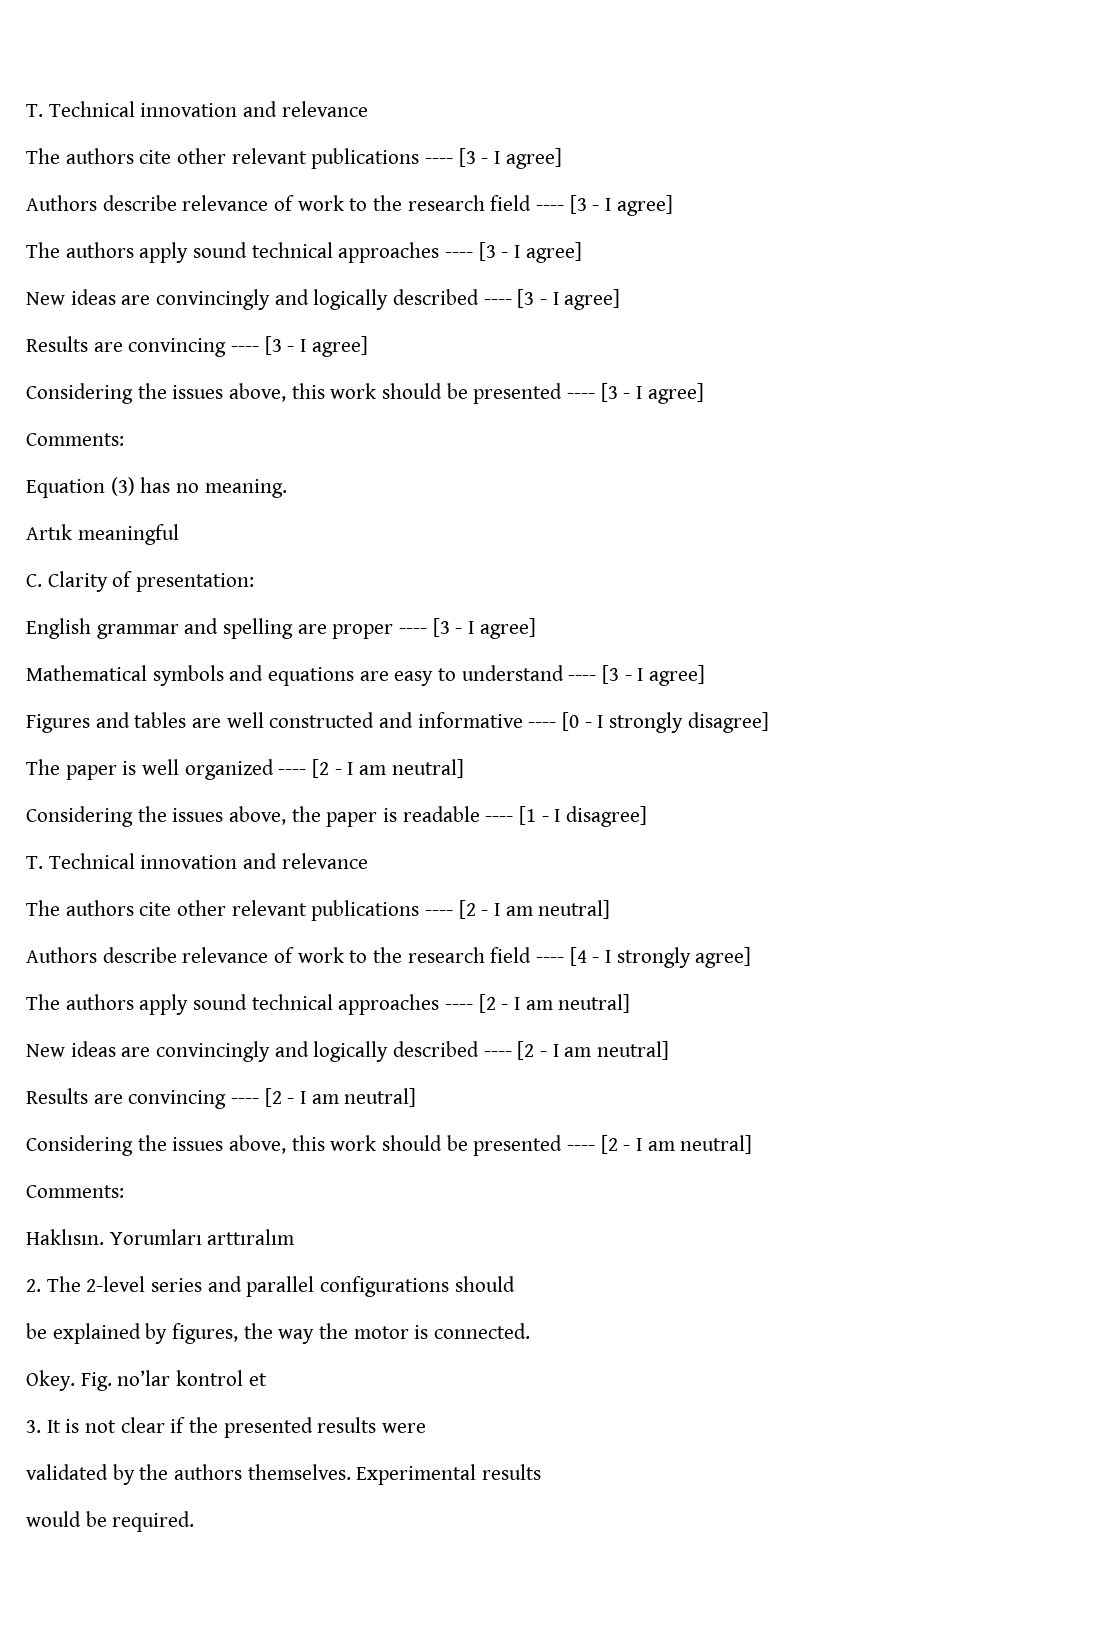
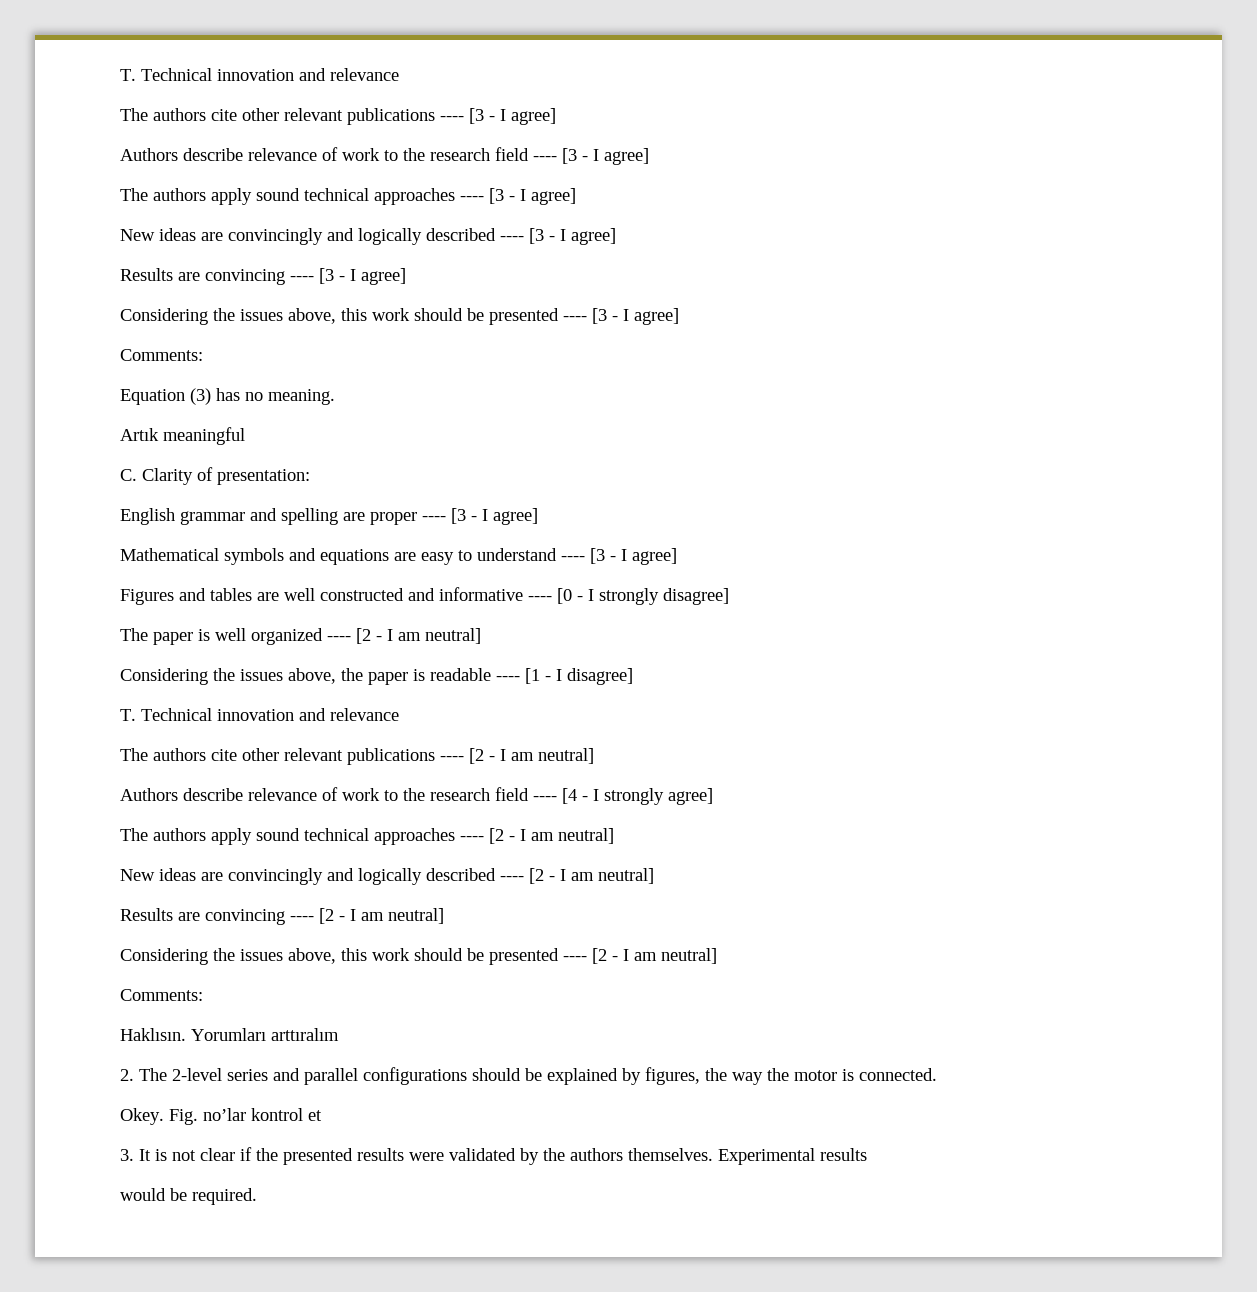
(515, 1284) // -> (521, 1074) none
(427, 1428) // -> (444, 1156) none

